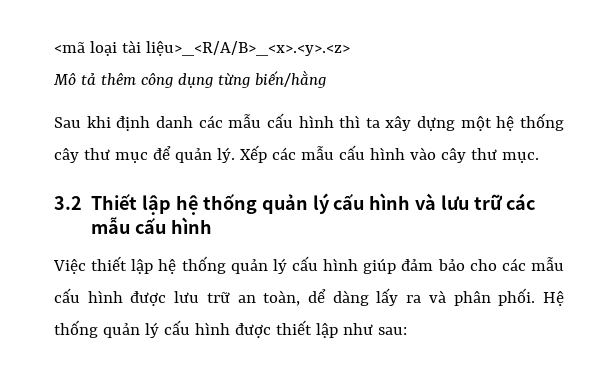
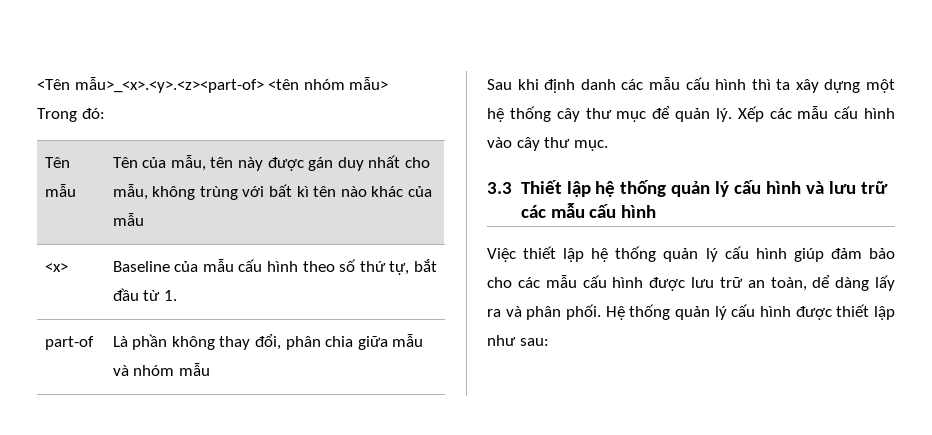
[54,40,350,56] [53,70,326,88] <mã loại tài liệu>_<R/A/B>_<x>.<y>.<z> // Mô tả thêm công dụng từng biến/hằng -> [37,77,389,93] [37,108,105,122] [44,157,70,168] [44,184,76,197] [112,155,430,171] [112,184,432,200] [112,213,144,226] [44,263,68,272] [112,259,437,275] [112,288,177,301] [44,336,94,350] [112,334,424,350] [112,363,210,376] <Tên mẫu>_<x>.<y>.<z><part-of> <tên nhóm mẫu> // Trong đó: // Tên mẫu | Tên của mẫu, tên này được gán duy nhất cho mẫu, không trùng với bất kì tên nào khác của mẫu // <x> | Baseline của mẫu cấu hình theo số thứ tự, bắt đầu từ 1. // part-of | Là phần không thay đổi, phân chia giữa mẫu và nhóm mẫu
[54,196,82,210] 3.2 -> [487,182,512,194] 3.3

